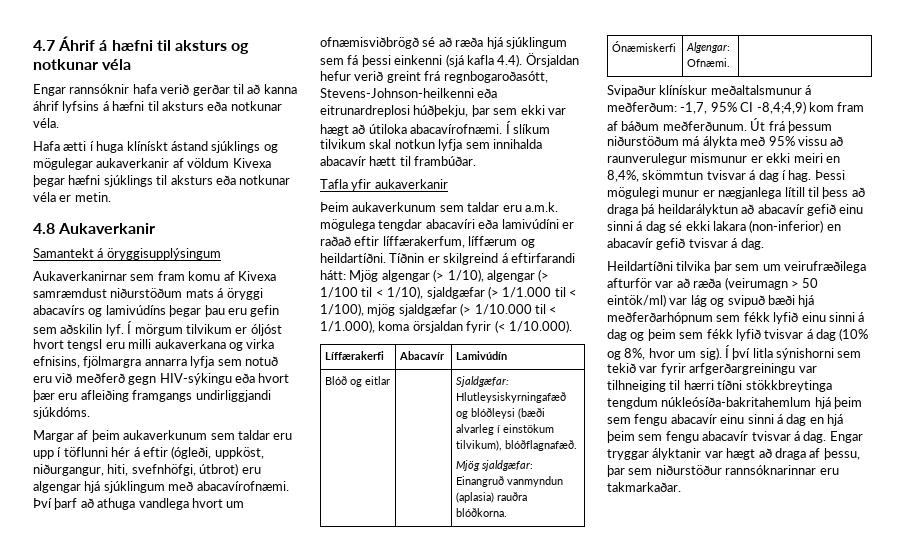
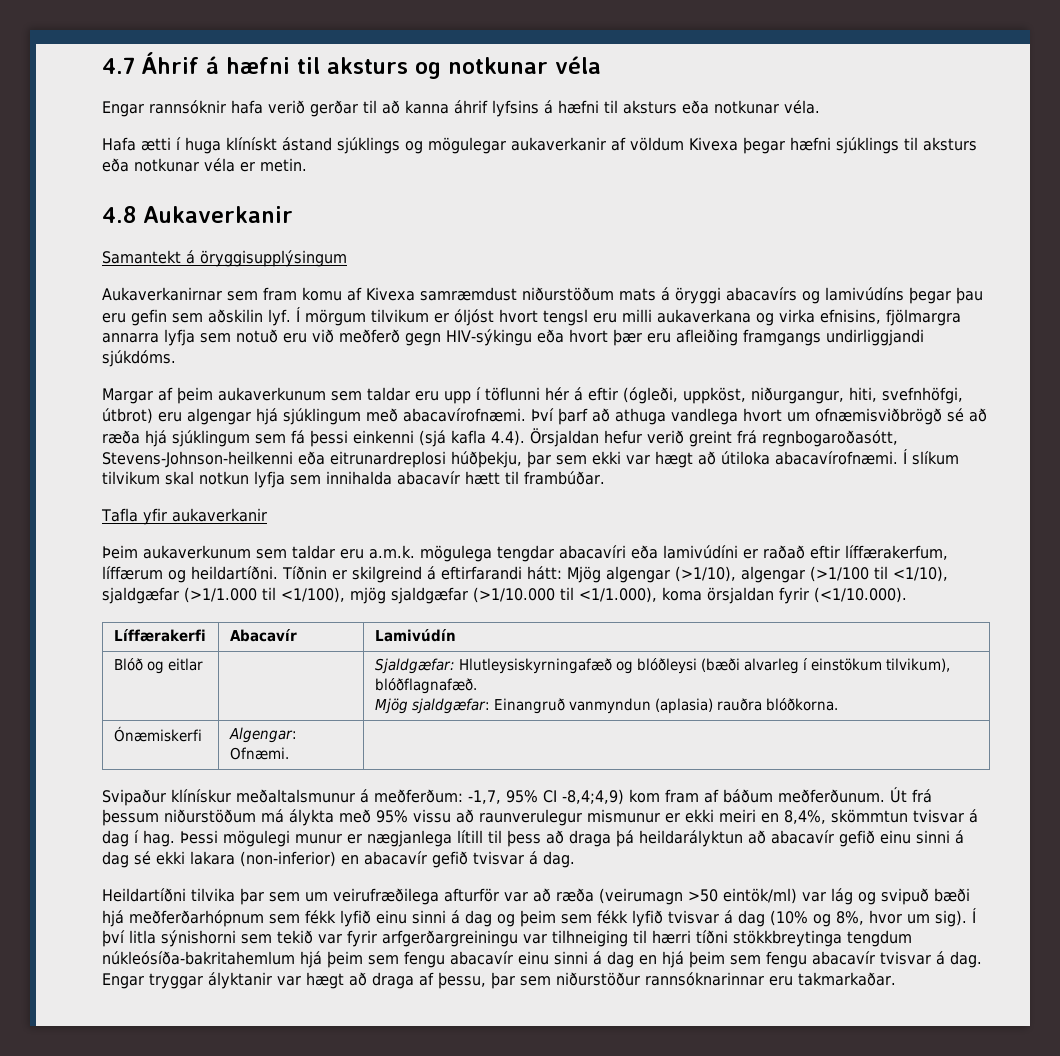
[433,269,550,282] [320,286,577,299] [320,303,558,316] [320,320,375,333] (> 1/10), algengar (> 1/100 til < 1/10), sjaldgæfar (> 1/1.000 til < 1/100), mjög sjaldgæfar (> 1/10.000 til < 1/1.000), -> [675,566,948,583] [102,587,657,604] (>1/10), algengar (>1/100 til <1/10), sjaldgæfar (>1/1.000 til <1/100), mjög sjaldgæfar (>1/10.000 til <1/1.000),
[494,320,572,333] (< 1/10.000). -> [814,587,907,603] (<1/10.000).
[790,278,819,288] > 50 -> [688,889,718,902] >50

